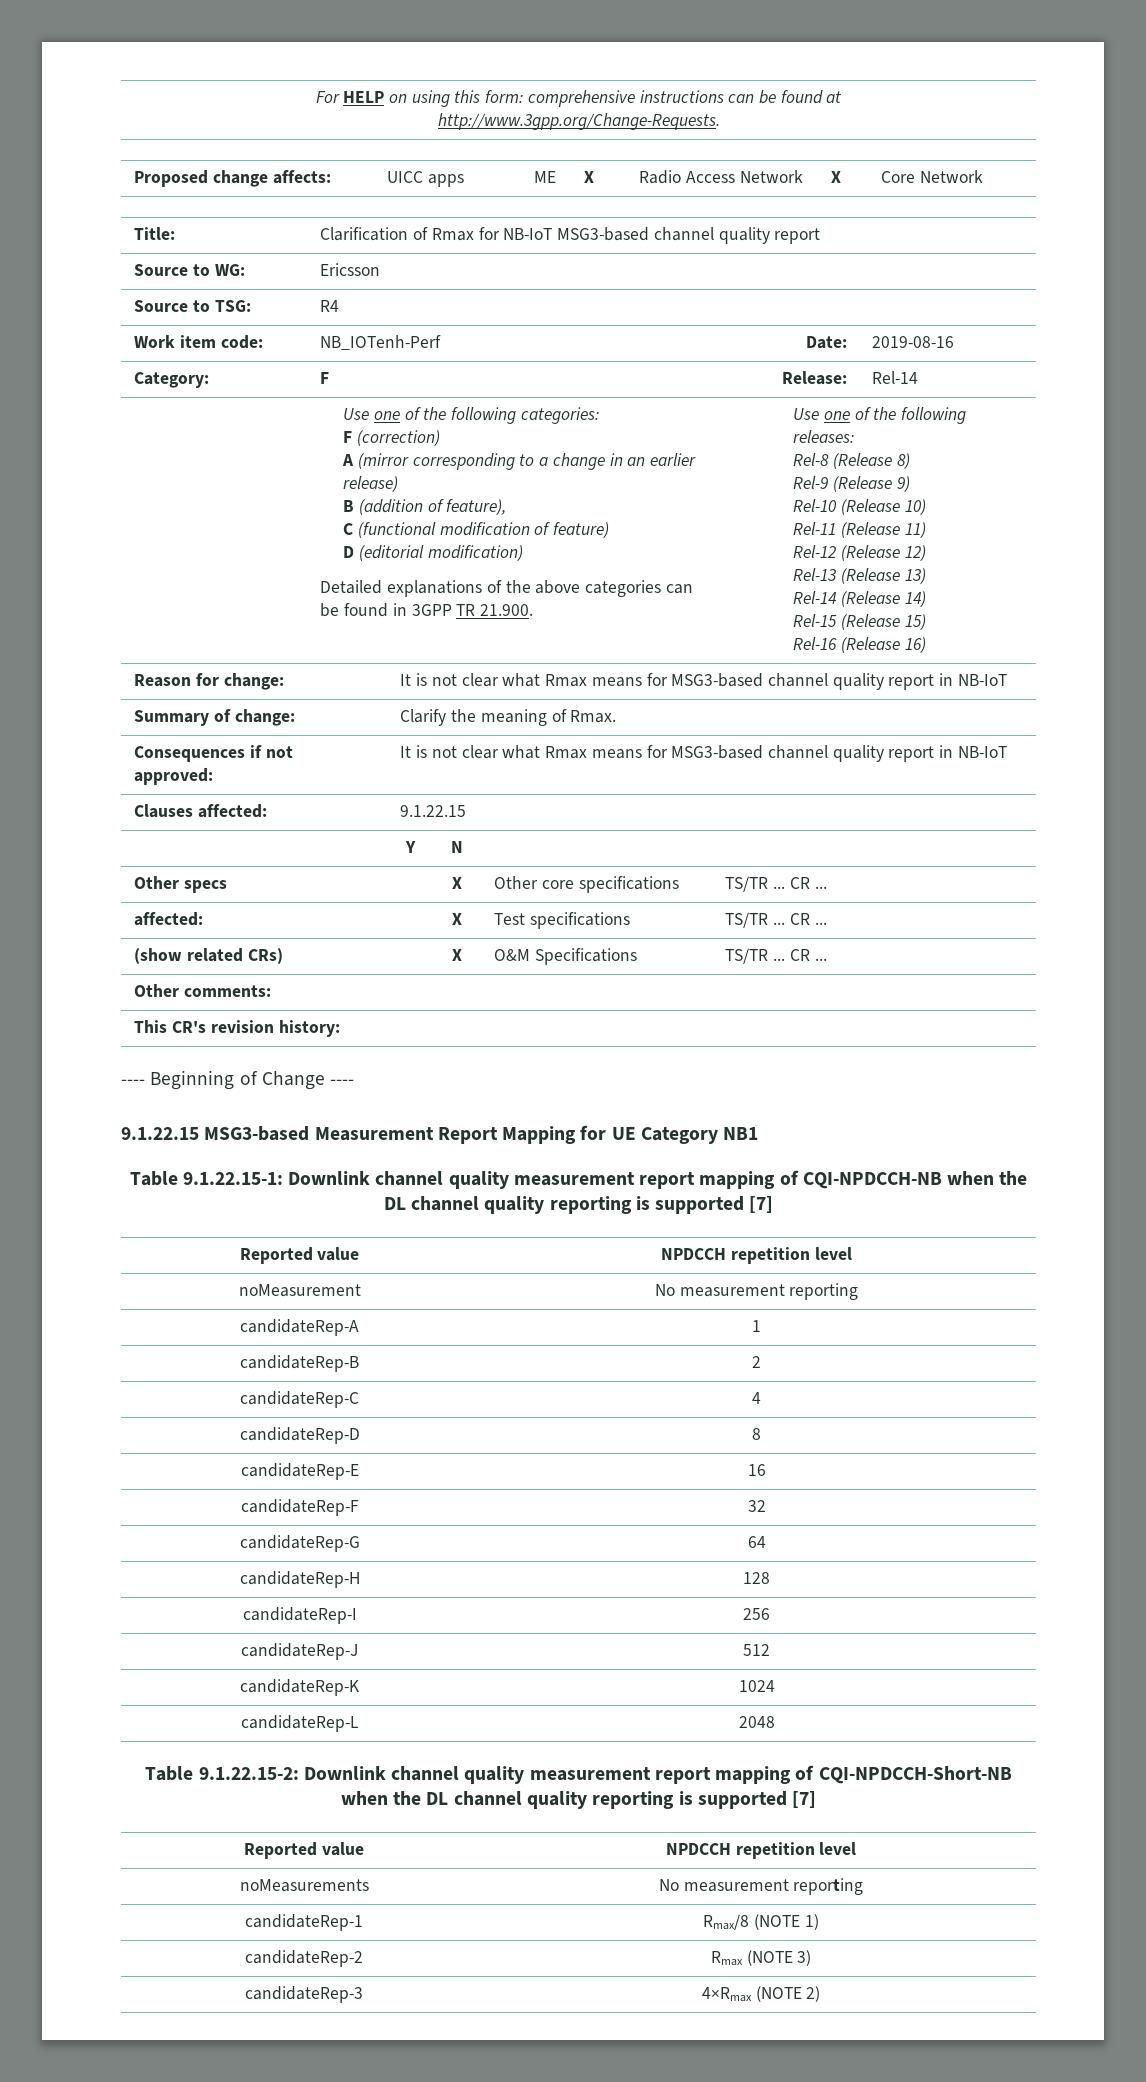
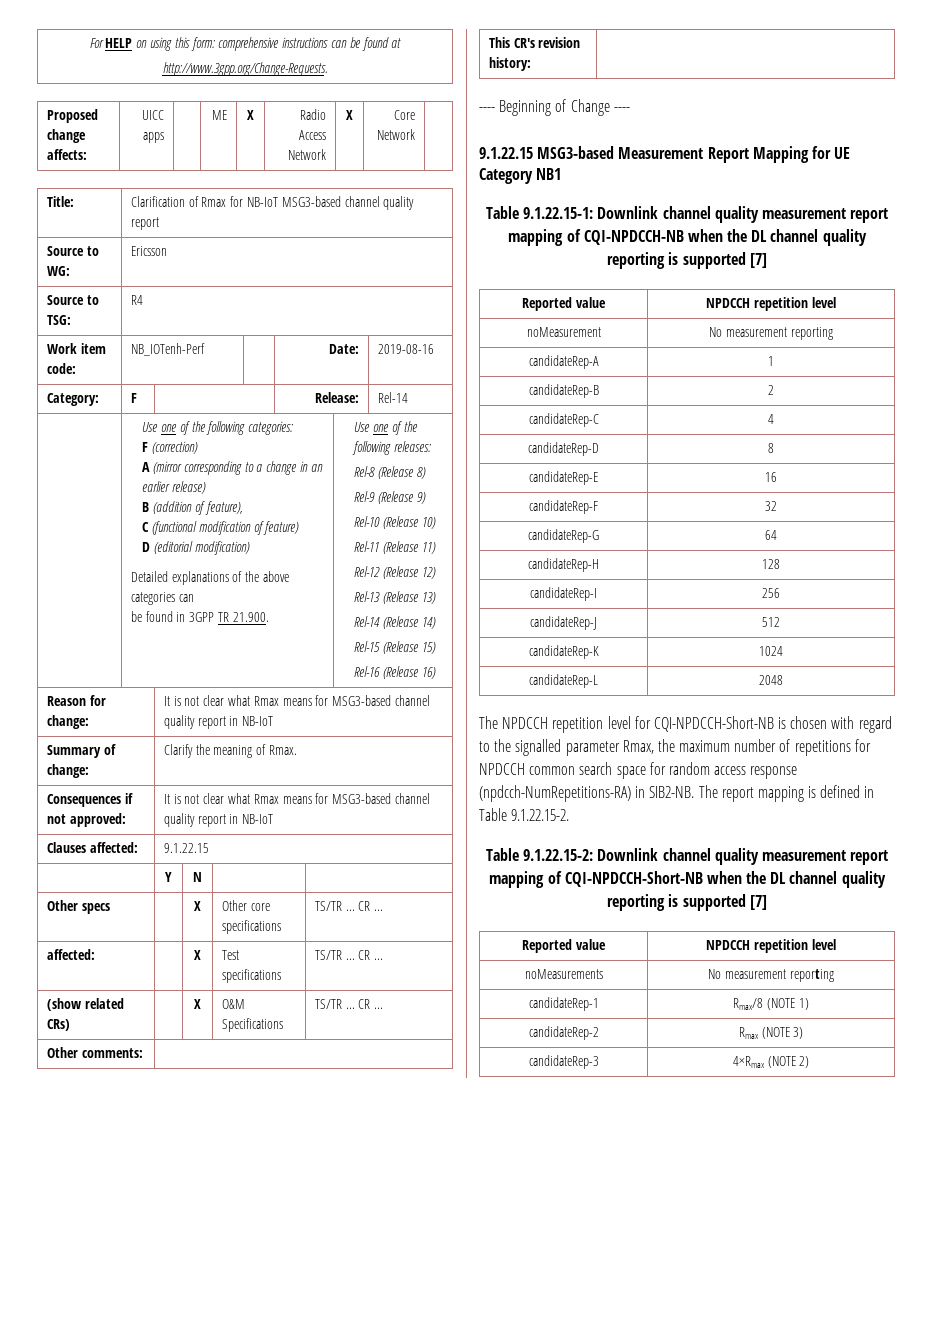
(775, 1722) none -> [479,716,892,733] [479,739,871,756] [479,762,798,779] [479,785,875,802] [479,808,570,821] // The NPDCCH repetition level for CQI-NPDCCH-Short-NB is chosen with regard to the signalled parameter Rmax, the maximum number of repetitions for NPDCCH common search space for random access response (npdcch-NumRepetitions-RA) in SIB2-NB. The report mapping is defined in Table 9.1.22.15-2.

